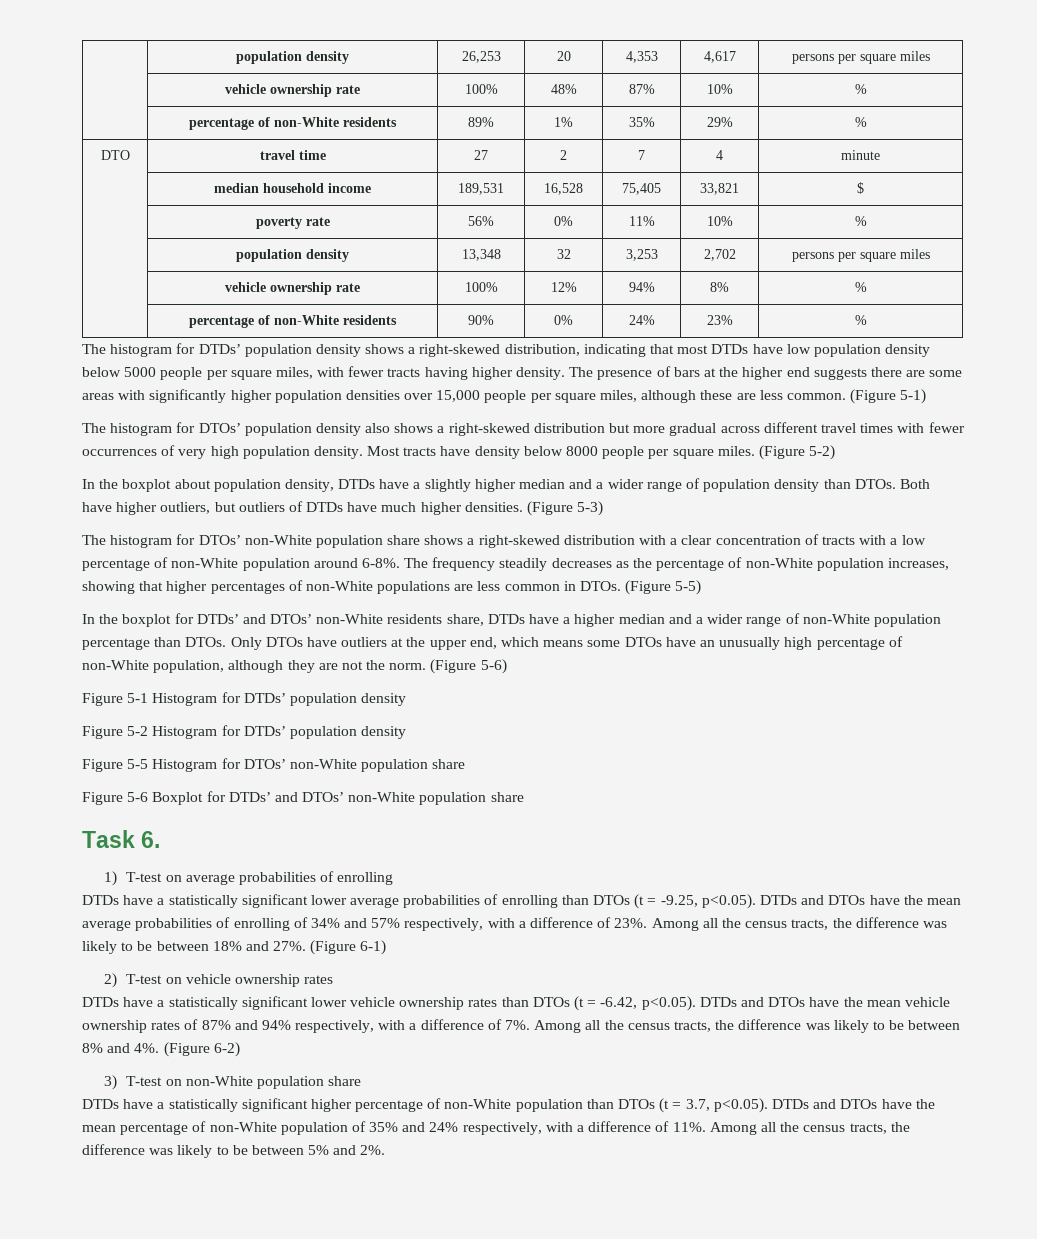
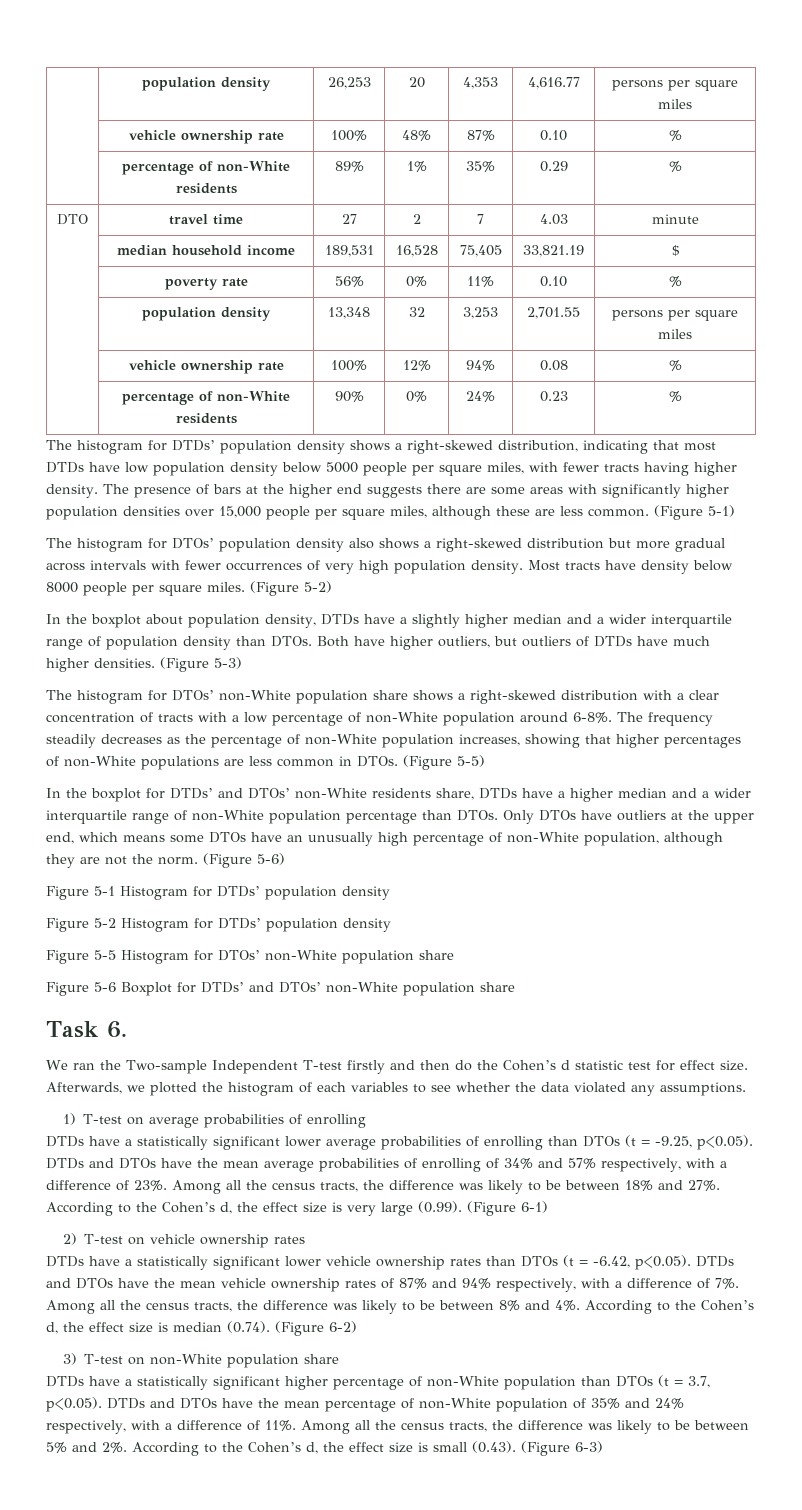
[703,51,736,63] 4,617 -> [527,77,580,89] 4,616.77
[706,84,733,94] 10% -> [540,130,567,141] 0.10
[706,117,733,127] 29% -> [539,161,568,172] 0.29
[716,150,723,160] 4 -> [539,214,568,225] 4.03
[700,183,739,195] 33,821 -> [523,245,584,257] 33,821.19
[706,216,733,226] 10% -> [540,276,567,287] 0.10
[703,249,736,261] 2,702 -> [527,307,580,319] 2,701.55
[710,282,729,292] 8% -> [539,360,568,371] 0.08
[706,315,733,325] 23% -> [539,391,568,402] 0.23
[763,422,894,433] different travel times -> [90,560,146,570] intervals
(644, 484) none -> [650,614,732,628] interquartile
(744, 619) none -> [46,810,127,824] interquartile
(161, 839) none -> [46,1060,748,1074] [46,1082,746,1096] // We ran the Two-sample Independent T-test firstly and then do the Cohen’s d statistic test for effect size. Afterwards, we plotted the histogram of each variables to see whether the data violated any assumptions.
(307, 946) none -> [46,1201,462,1216] According to the Cohen’s d, the effect size is very large (0.99).
(160, 1048) none -> [585,1300,754,1314] [46,1321,270,1334] According to the Cohen’s d, the effect size is median (0.74).
(386, 1150) none -> [132,1441,603,1456] According to the Cohen’s d, the effect size is small (0.43). (Figure 6-3)

